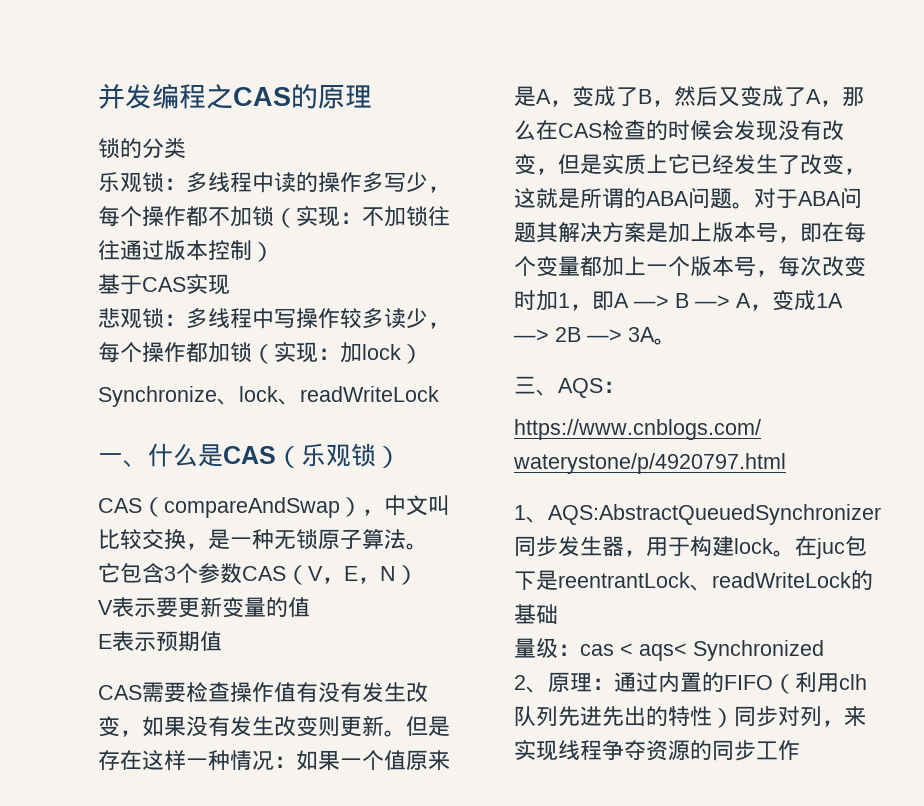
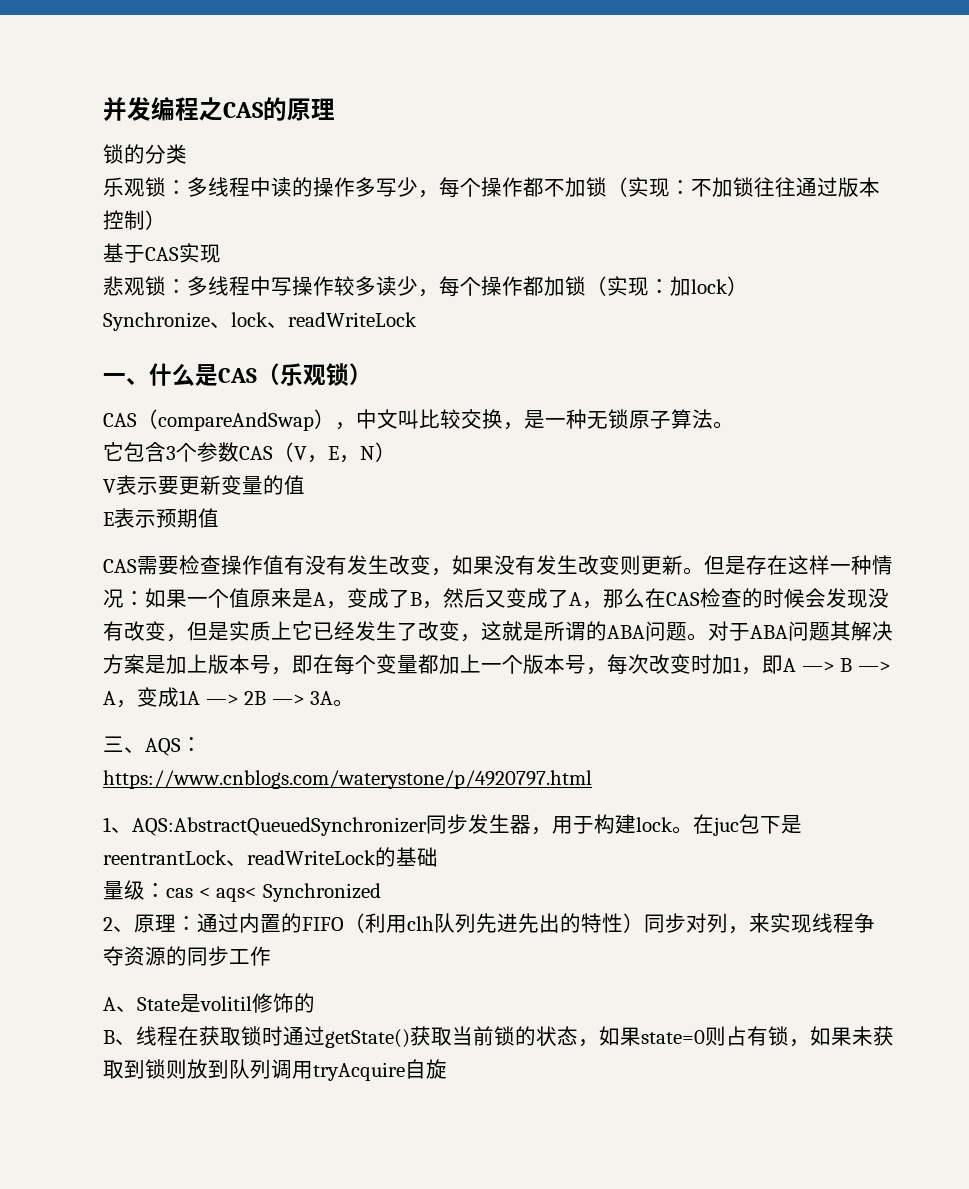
(800, 750) none -> [103,993,315,1013] [103,1026,894,1048] [103,1059,447,1081] // A、State是volitil修饰的 // B、线程在获取锁时通过getState()获取当前锁的状态，如果state=0则占有锁，如果未获取到锁则放到队列调用tryAcquire自旋

